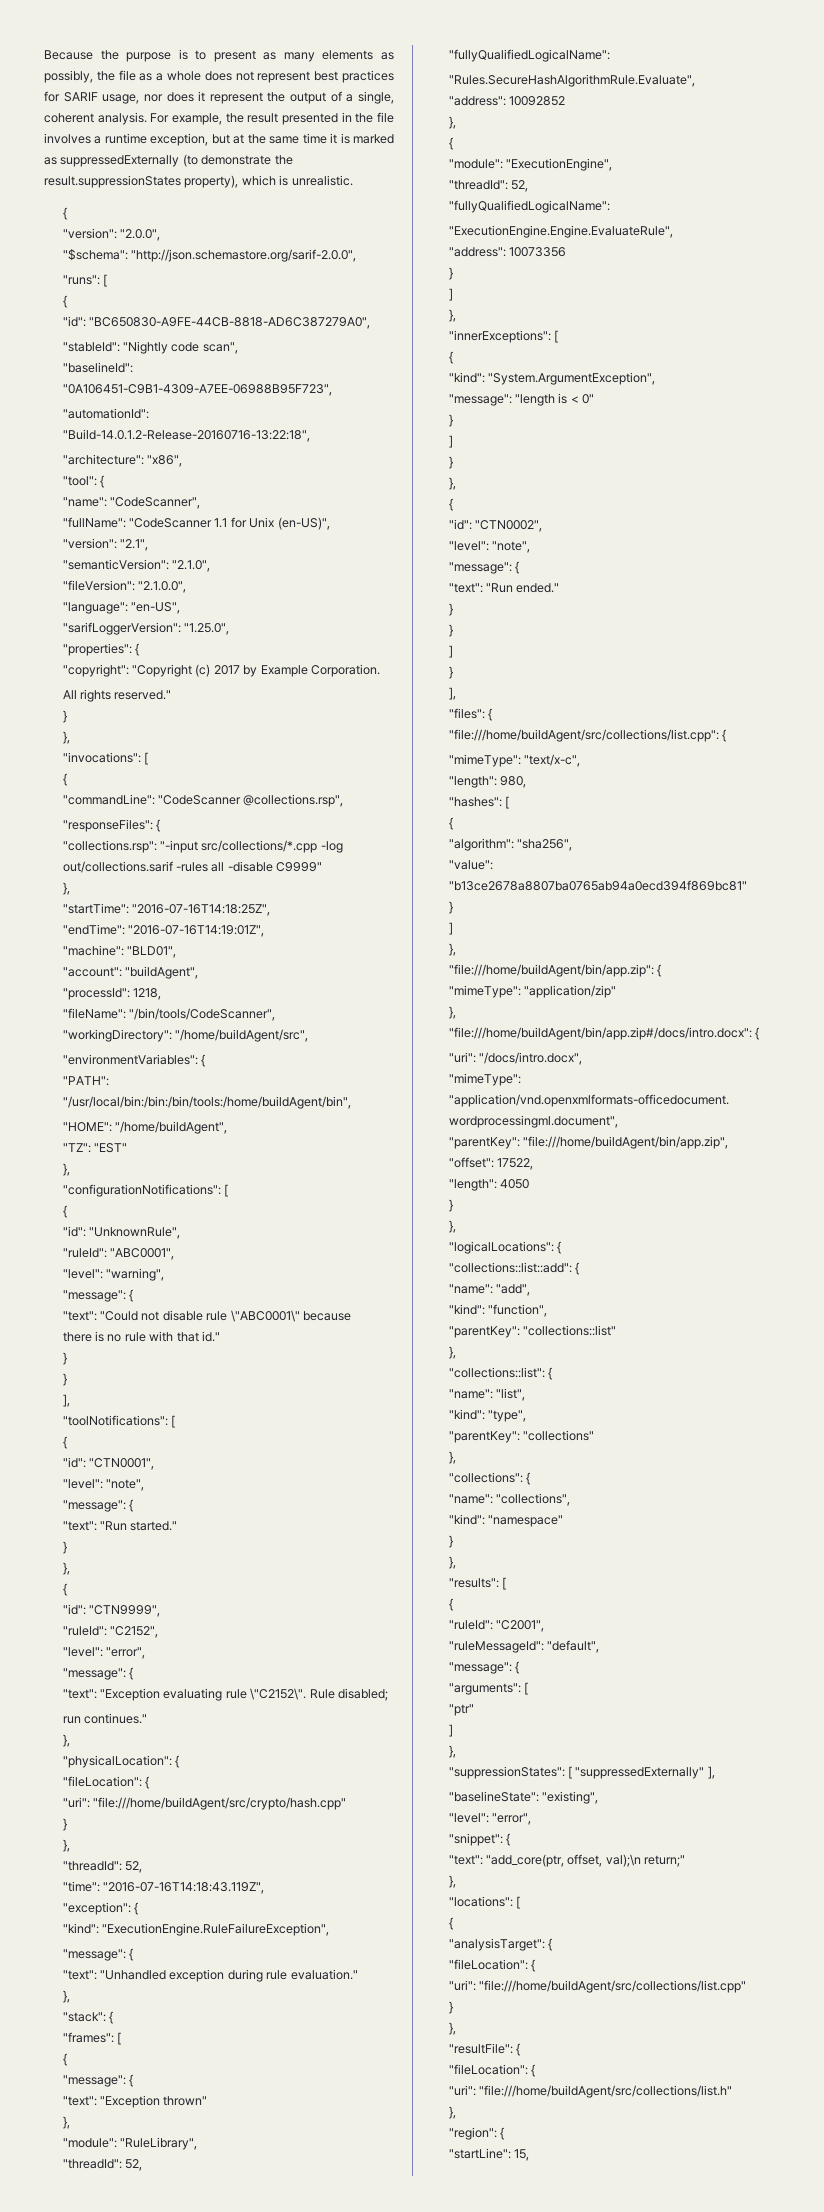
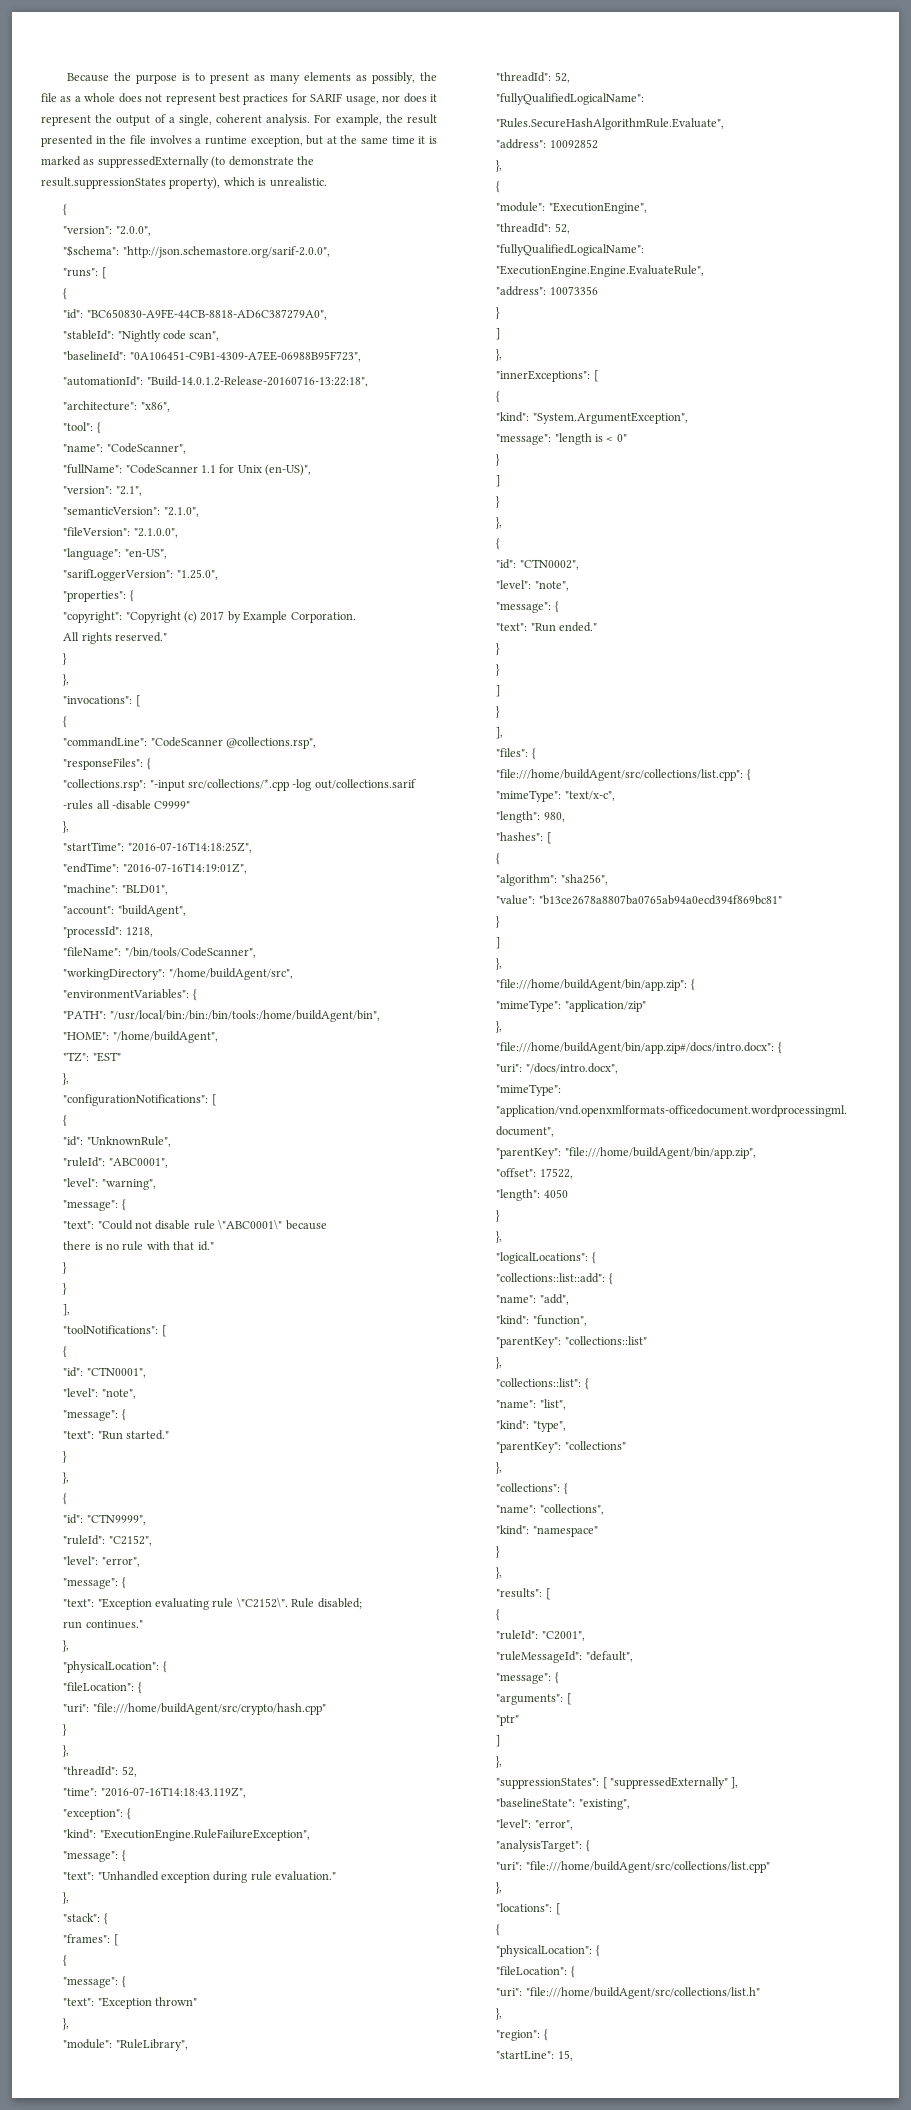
[448,1833,511,1846] [448,1854,686,1867] "snippet": { // "text": "add_core(ptr, offset, val);\n return;" -> [496,1840,590,1852] [496,1861,770,1873] "analysisTarget": { // "uri": "file:///home/buildAgent/src/collections/list.cpp"
[448,1938,553,1951] [448,1959,536,1972] [448,1980,747,1993] [448,2001,453,2014] [448,2022,456,2035] [448,2043,513,2054] "analysisTarget": { // "fileLocation": { // "uri": "file:///home/buildAgent/src/collections/list.cpp" // } // }, // "resultFile": -> [496,1945,593,1957] "physicalLocation":

